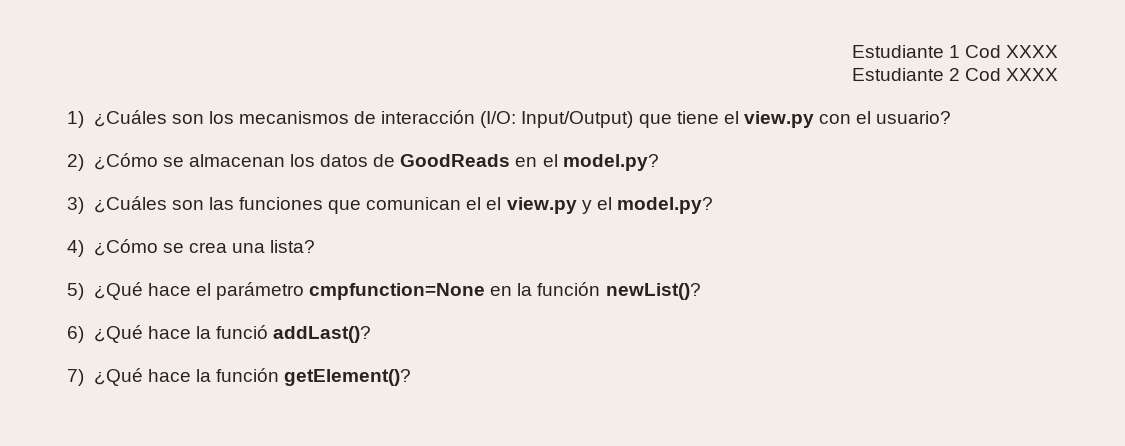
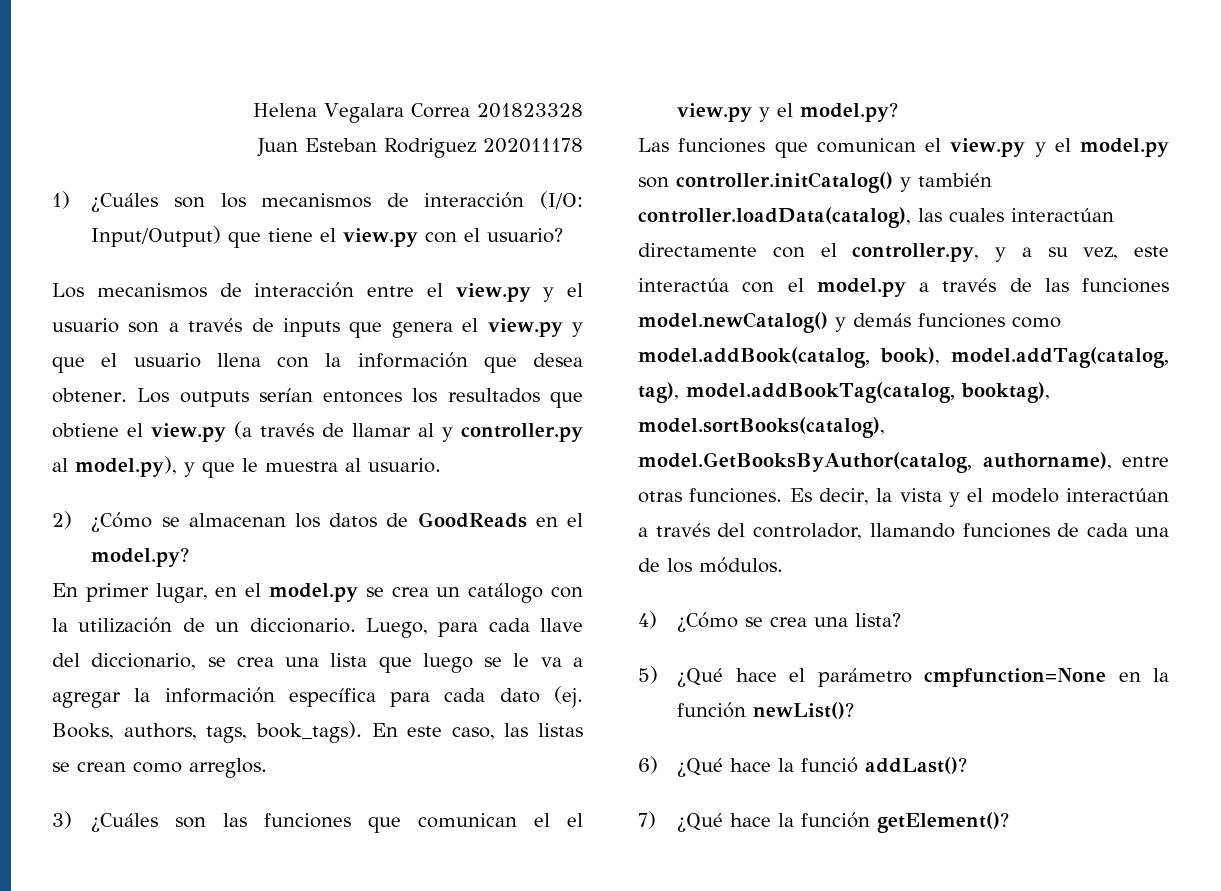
[851,45,1058,58] [851,68,1058,81] Estudiante 1 Cod XXXX // Estudiante 2 Cod XXXX -> [253,103,583,123] [257,138,583,158] Helena Vegalara Correa 201823328 // Juan Esteban Rodriguez 202011178
(952, 117) none -> [52,282,583,302] [52,318,583,338] [52,352,583,373] [52,388,583,408] [52,421,584,442] [52,456,441,478] // Los mecanismos de interacción entre el view.py y el usuario son a través de inputs que genera el view.py y que el usuario llena con la información que desea obtener. Los outputs serían entonces los resultados que obtiene el view.py (a través de llamar al y controller.py al model.py), y que le muestra al usuario.
(659, 162) none -> [52,583,583,603] [52,617,583,638] [52,653,583,673] [52,686,583,708] [52,721,583,743] [52,758,267,778] // En primer lugar, en el model.py se crea un catálogo con la utilización de un diccionario. Luego, para cada llave del diccionario, se crea una lista que luego se le va a agregar la información específica para cada dato (ej. Books, authors, tags, book_tags). En este caso, las listas se crean como arreglos.
(713, 205) none -> [638,138,1169,158] [638,172,992,193] [638,207,1114,228] [638,243,1169,262] [638,278,1169,297] [638,312,1061,333] [638,347,1170,368] [638,382,1050,403] [638,417,885,438] [638,452,1169,473] [638,488,1169,507] [638,523,1169,540] [638,557,783,573] // Las funciones que comunican el view.py y el model.py son controller.initCatalog() y también controller.loadData(catalog), las cuales interactúan directamente con el controller.py, y a su vez, este interactúa con el model.py a través de las funciones model.newCatalog() y demás funciones como model.addBook(catalog, book), model.addTag(catalog, tag), model.addBookTag(catalog, booktag), model.sortBooks(catalog), model.GetBooksByAuthor(catalog, authorname), entre otras funciones. Es decir, la vista y el modelo interactúan a través del controlador, llamando funciones de cada una de los módulos.

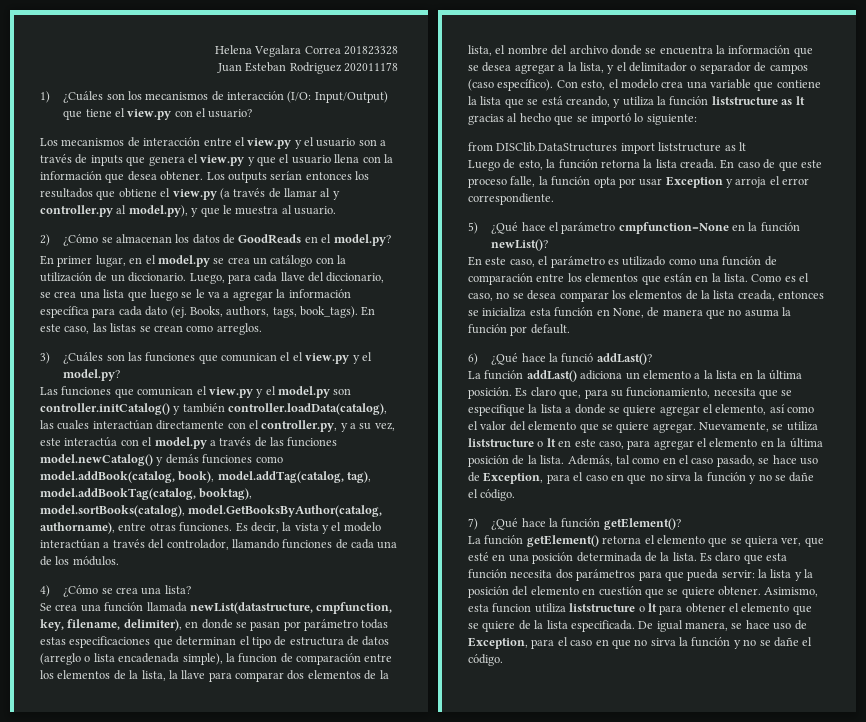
(902, 620) none -> [40,602,393,614] [40,619,389,631] [40,636,390,648] [40,653,393,665] [40,670,389,682] [468,45,813,57] [468,62,808,74] [468,79,821,91] [468,96,805,108] [468,113,697,125] [468,142,746,154] [468,159,822,171] [468,176,810,188] [468,193,554,205] // Se crea una función llamada newList(datastructure, cmpfunction, key, filename, delimiter), en donde se pasan por parámetro todas estas especificaciones que determinan el tipo de estructura de datos (arreglo o lista encadenada simple), la funcion de comparación entre los elementos de la lista, la llave para comparar dos elementos de la lista, el nombre del archivo donde se encuentra la información que se desea agregar a la lista, y el delimitador o separador de campos (caso específico). Con esto, el modelo crea una variable que contiene la lista que se está creando, y utiliza la función liststructure as lt gracias al hecho que se importó lo siguiente: // from DISClib.DataStructures import liststructure as lt // Luego de esto, la función retorna la lista creada. En caso de que este proceso falle, la función opta por usar Exception y arroja el error correspondiente.
(855, 710) none -> [468,256,777,268] [468,273,810,285] [468,290,825,302] [468,307,792,319] [468,324,570,336] // En este caso, el parámetro es utilizado como una función de comparación entre los elementos que están en la lista. Como es el caso, no se desea comparar los elementos de la lista creada, entonces se inicializa esta función en None, de manera que no asuma la función por default.
(968, 765) none -> [468,369,803,382] [468,387,793,399] [468,404,815,416] [468,421,818,433] [468,437,823,450] [468,455,818,467] [468,472,815,484] [468,489,516,501] // La función addLast() adiciona un elemento a la lista en la última posición. Es claro que, para su funcionamiento, necesita que se especifique la lista a donde se quiere agregar el elemento, así como el valor del elemento que se quiere agregar. Nuevamente, se utiliza liststructure o lt en este caso, para agregar el elemento en la última posición de la lista. Además, tal como en el caso pasado, se hace uso de Exception, para el caso en que no sirva la función y no se dañe el código.
(1010, 822) none -> [468,535,824,547] [468,552,788,564] [468,569,814,581] [468,586,819,598] [468,603,812,615] [468,620,807,632] [468,637,813,649] [468,654,503,666] // La función getElement() retorna el elemento que se quiera ver, que esté en una posición determinada de la lista. Es claro que esta función necesita dos parámetros para que pueda servir: la lista y la posición del elemento en cuestión que se quiere obtener. Asimismo, esta funcion utiliza liststructure o lt para obtener el elemento que se quiere de la lista especificada. De igual manera, se hace uso de Exception, para el caso en que no sirva la función y no se dañe el código.

